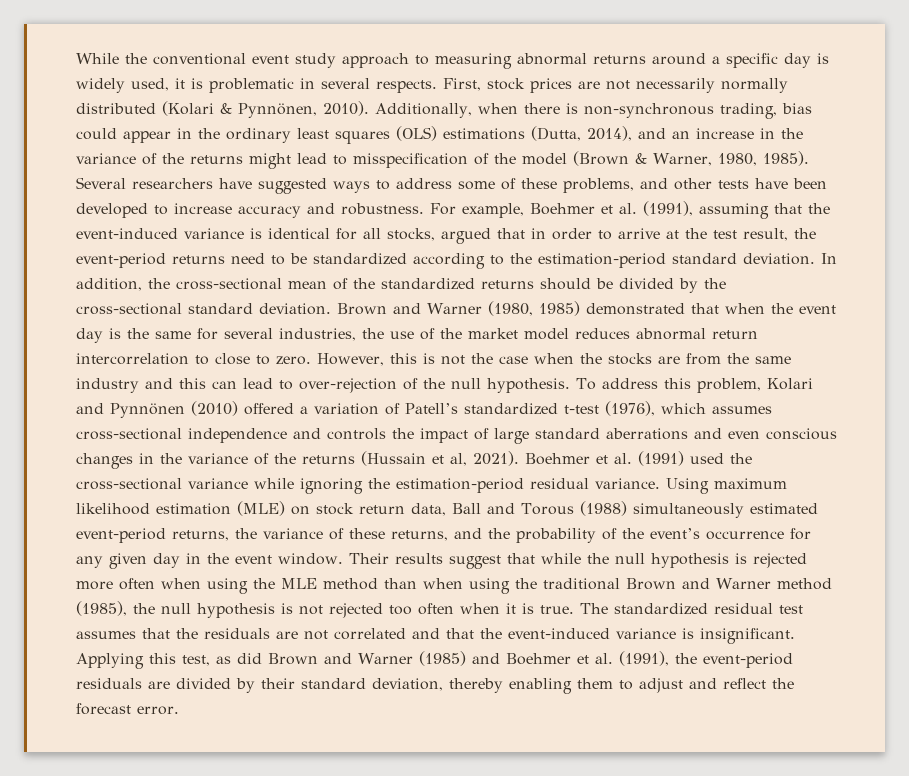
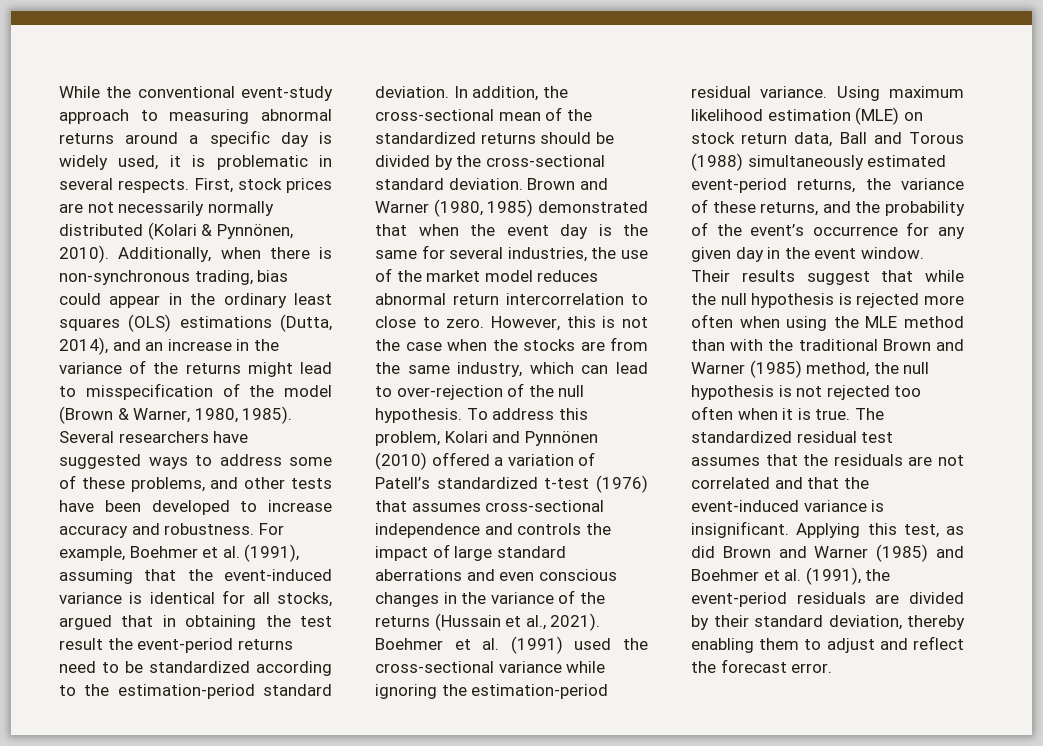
[252,53,336,68] event study -> [241,86,333,101] event-study
[552,228,679,240] order to arrive at -> [185,615,257,630] obtaining
[743,228,788,241] result, -> [59,638,103,650] result
[76,378,206,393] industry and this -> [457,362,574,377] industry, which
[605,401,706,416] (1976), which -> [596,475,648,493] [375,500,407,512] (1976) that
[450,453,467,466] al, -> [525,615,546,630] al.,
[423,578,510,594] when using -> [730,339,764,351] with
[776,578,832,590] [76,601,127,616] method (1985), -> [749,360,870,378] (1985) method,

